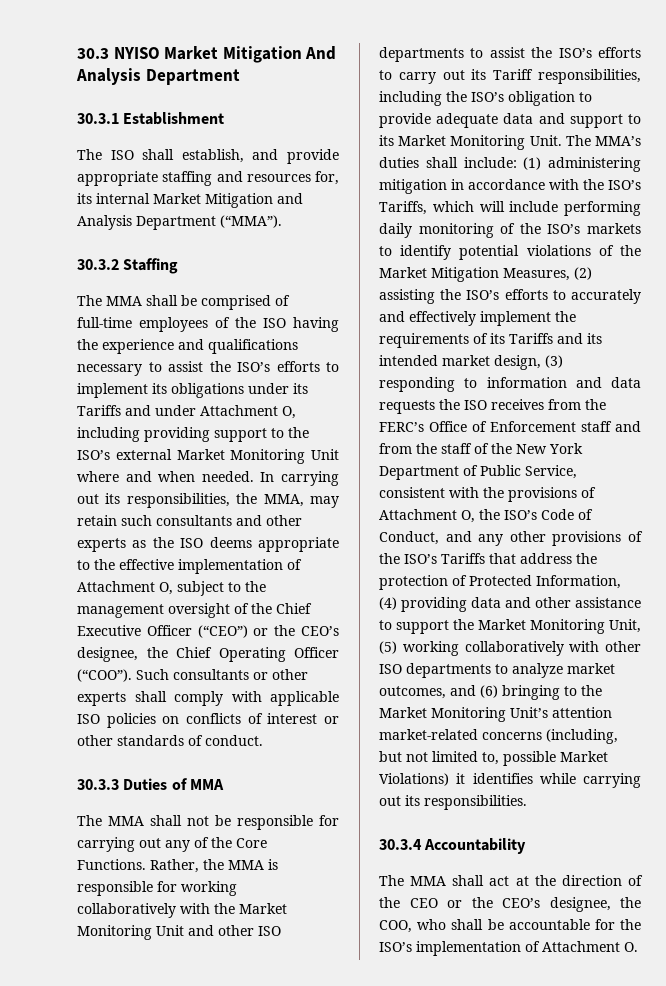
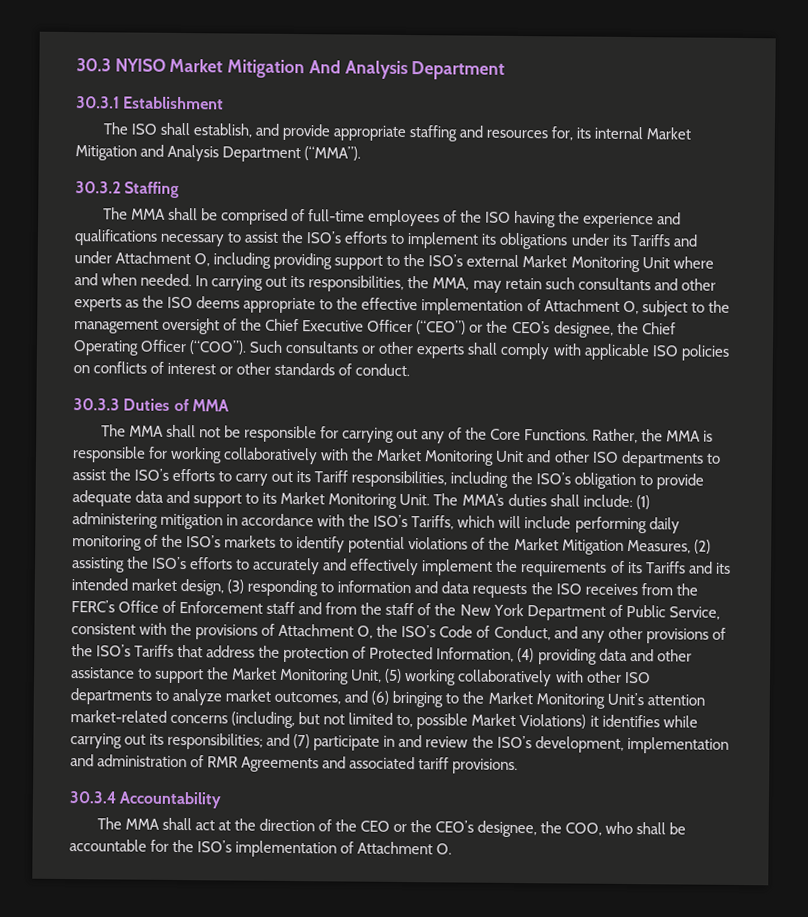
[424,795,527,810] responsibilities. -> [167,732,729,754] [70,754,519,775] responsibilities; and (7) participate in and review the ISO’s development, implementation and administration of RMR Agreements and associated tariff provisions.

